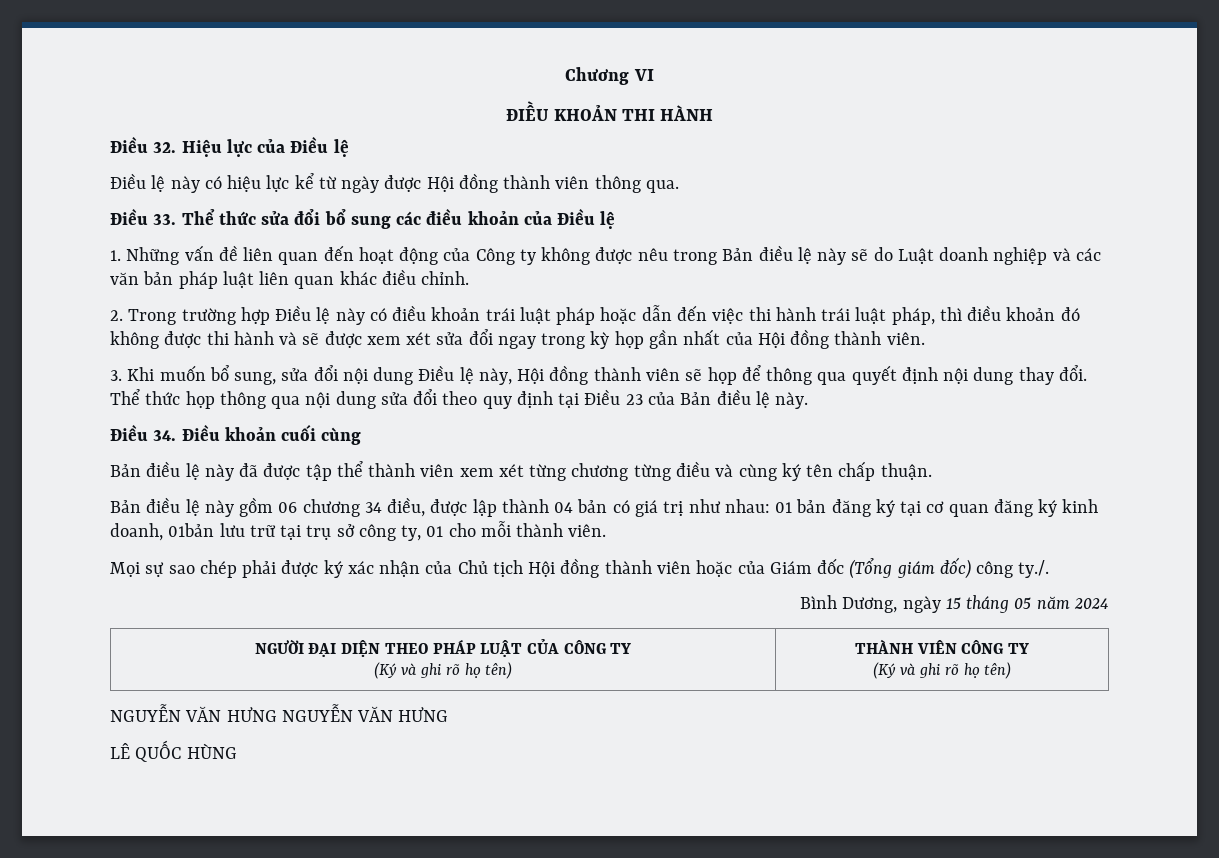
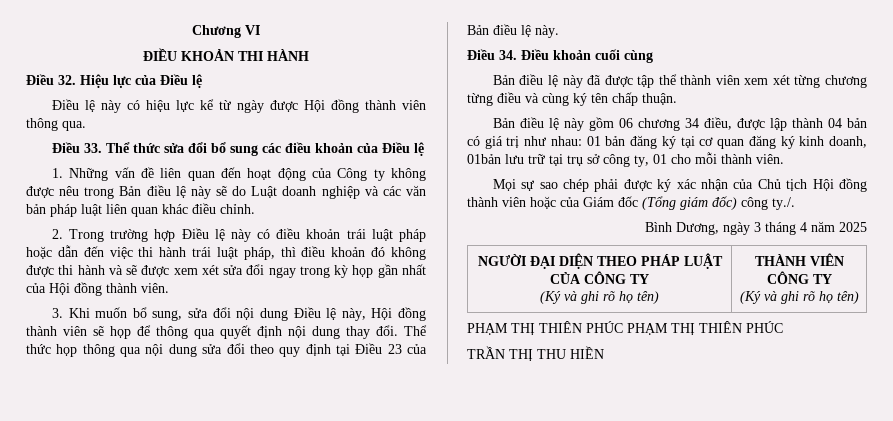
[945,595,1109,613] 15 tháng 05 năm 2024 -> [754,221,867,235] 3 tháng 4 năm 2025
[110,704,449,722] [110,740,237,762] NGUYỄN VĂN HƯNG NGUYỄN VĂN HƯNG // LÊ QUỐC HÙNG -> [467,321,783,335] [467,346,604,361] PHẠM THỊ THIÊN PHÚC PHẠM THỊ THIÊN PHÚC // TRẦN THỊ THU HIỀN

